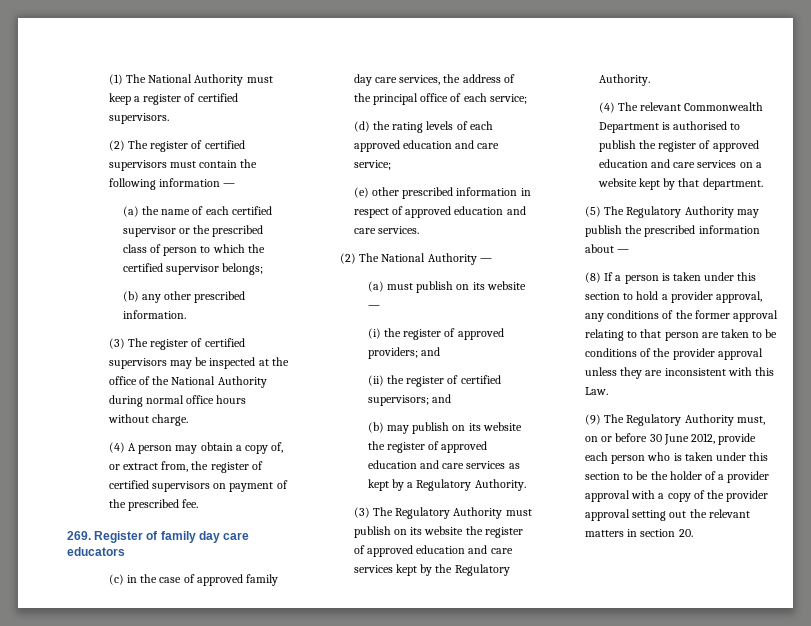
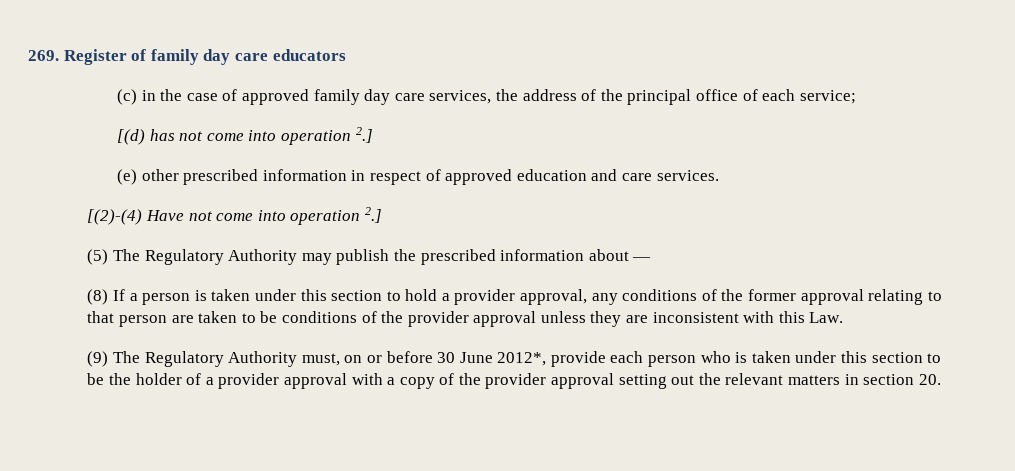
[108,74,273,86] [108,93,238,105] [108,113,169,124] [108,140,245,152] [108,159,258,171] [108,178,236,190] [122,206,272,217] [122,225,264,237] [122,244,265,256] [122,263,264,275] [122,291,246,303] [122,310,186,319] [108,338,245,350] [108,357,289,369] [108,376,267,388] [108,395,247,407] [107,414,188,426] [108,442,284,454] [108,461,263,473] [108,480,288,492] [108,499,199,511] (1) The National Authority must keep a register of certified supervisors. // (2) The register of certified supervisors must contain the following information — // (a) the name of each certified supervisor or the prescribed class of person to which the certified supervisor belongs; // (b) any other prescribed information. // (3) The register of certified supervisors may be inspected at the office of the National Authority during normal office hours without charge. // (4) A person may obtain a copy of, or extract from, the register of certified supervisors on payment of the prescribed fee. // -> (28, 55) none
[353,121,493,133] [353,140,500,152] [353,160,391,170] (d) the rating levels of each approved education and care service; -> [117,127,373,145] [(d) has not come into operation 2.]
[339,253,492,265] [367,281,526,293] [367,305,380,309] [367,328,504,340] [367,347,440,359] [367,375,501,387] [367,394,451,406] [367,422,522,434] [367,441,488,453] [367,460,520,469] [367,479,526,491] [353,507,532,519] [353,526,523,538] [353,545,513,557] [353,564,510,576] [598,74,650,86] [598,102,764,113] [598,121,741,133] [598,140,759,152] [598,159,762,168] [597,178,763,190] (2) The National Authority — // (a) must publish on its website — // (i) the register of approved providers; and // (ii) the register of certified supervisors; and // (b) may publish on its website the register of approved education and care services as kept by a Regulatory Authority. // (3) The Regulatory Authority must publish on its website the register of approved education and care services kept by the Regulatory Authority. // (4) The relevant Commonwealth Department is authorised to publish the register of approved education and care services on a website kept by that department. -> [87,207,382,225] [(2)-(4) Have not come into operation 2.]
[691,433,716,444] 2012, -> [497,352,547,366] 2012*,

